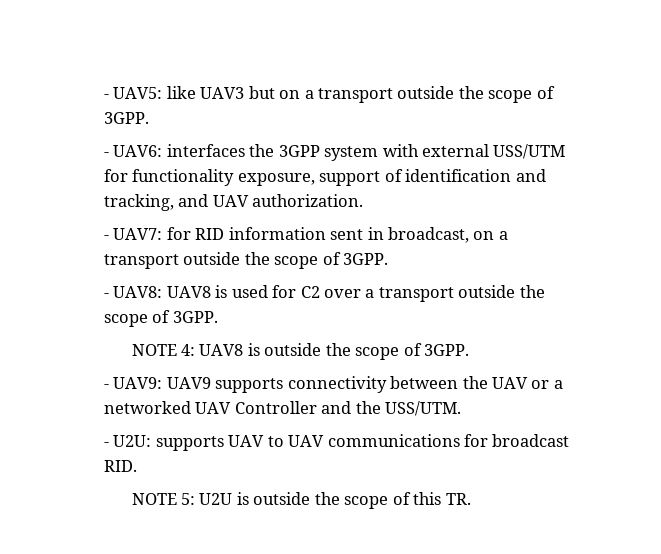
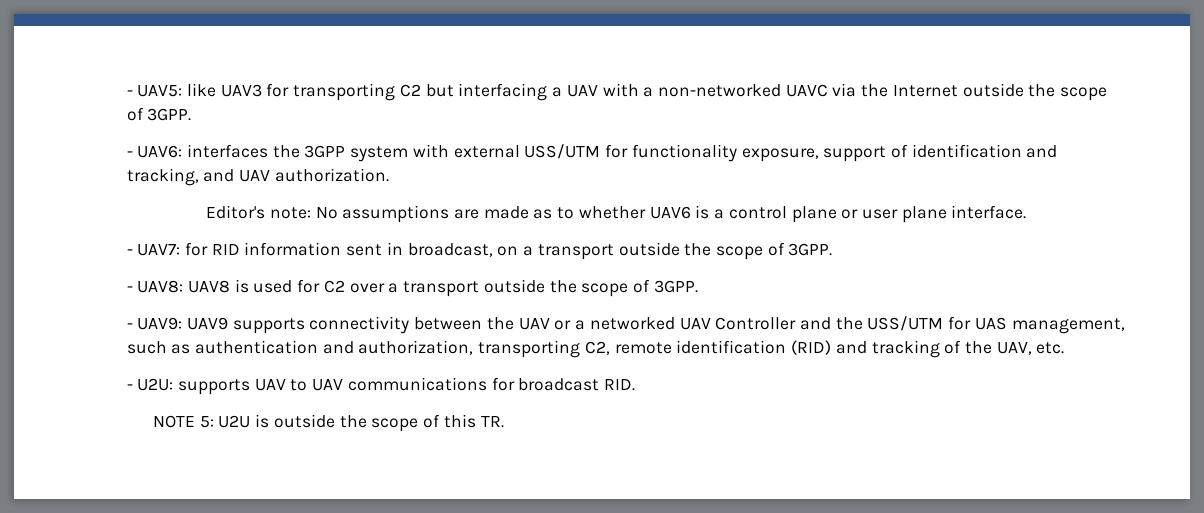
[248,86,393,103] but on a transport -> [266,83,958,101] for transporting C2 but interfacing a UAV with a non-networked UAVC via the Internet
(364, 200) none -> [206,205,1027,223] // Editor's note: No assumptions are made as to whether UAV6 is a control plane or user plane interface.
[131,343,470,360] // NOTE 4: UAV8 is outside the scope of 3GPP. -> (698, 286) none
[385,401,462,416] USS/UTM. -> [867,316,1125,334] [126,340,1065,358] USS/UTM for UAS management, such as authentication and authorization, transporting C2, remote identification (RID) and tracking of the UAV, etc.

